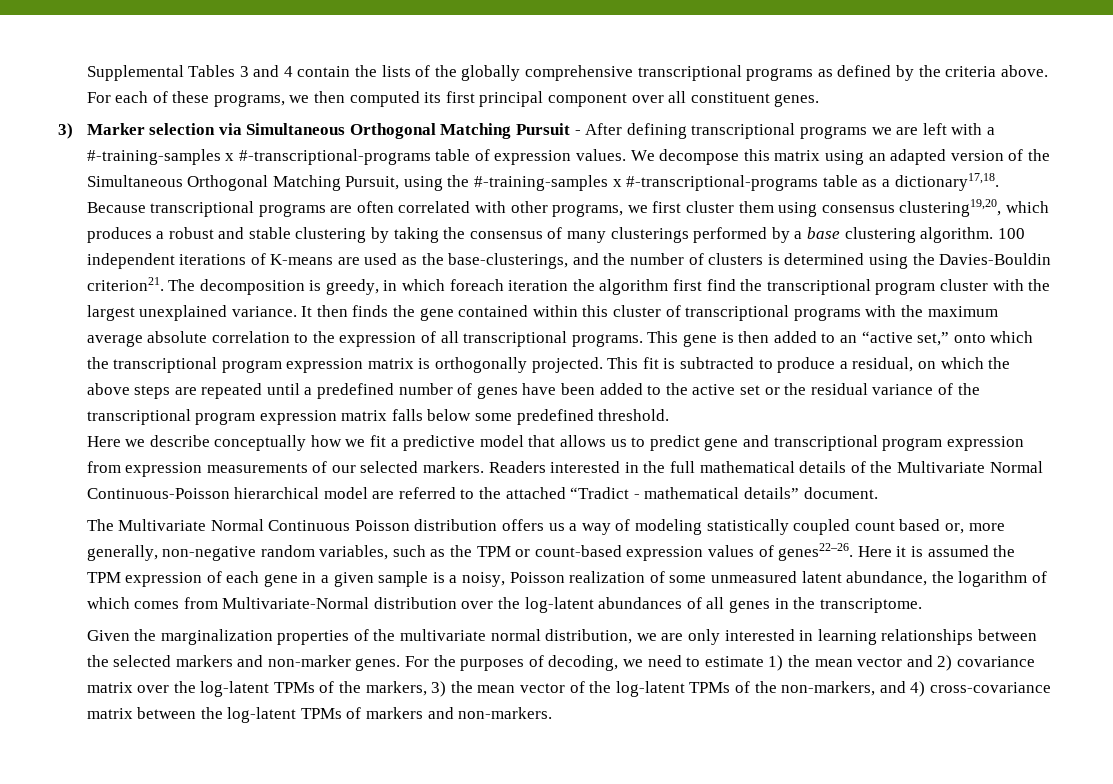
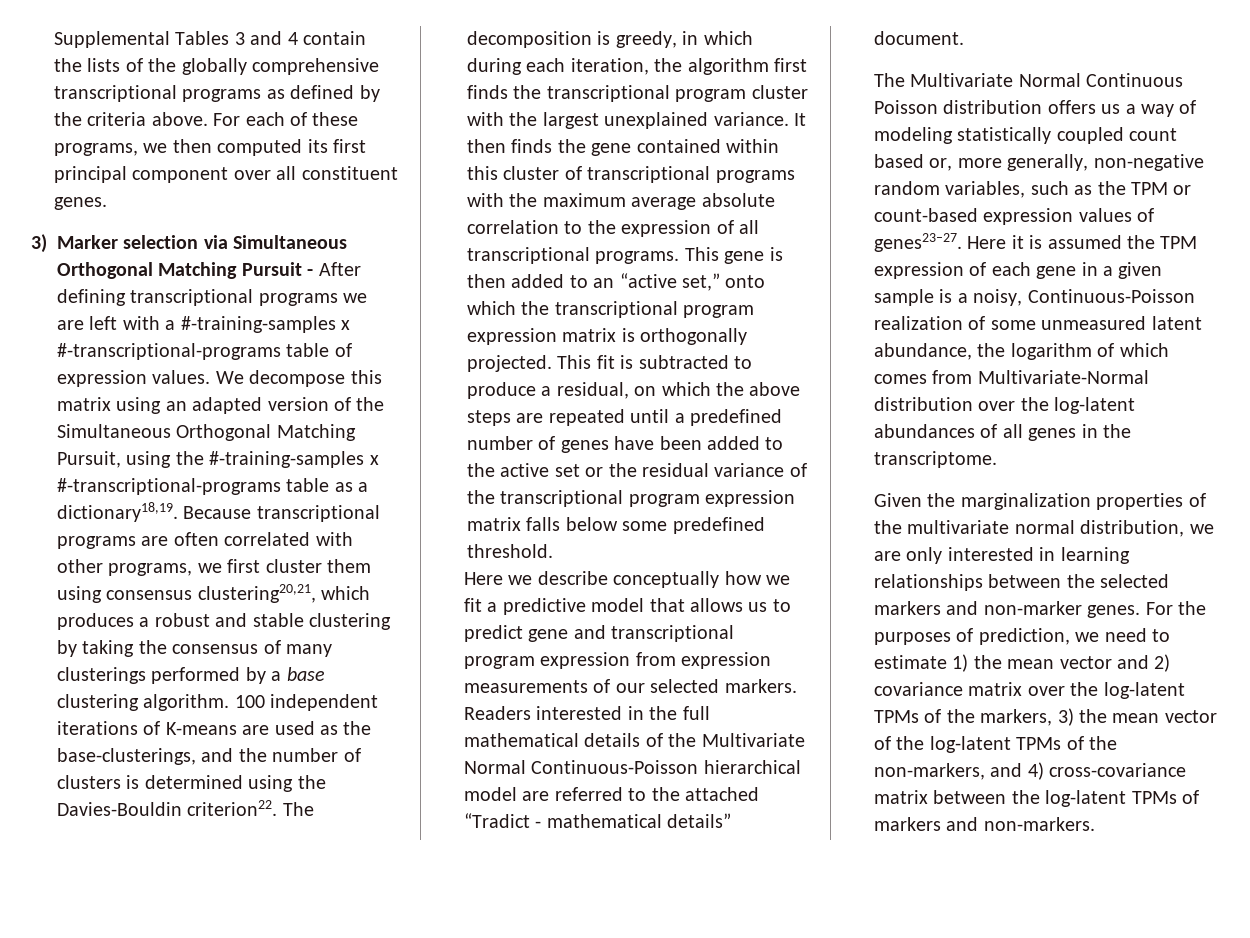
[894,173,999,191] dictionary17,18. -> [57,502,178,522] dictionary18,19.
[899,199,1002,217] clustering19,20, -> [197,584,316,603] clustering20,21,
[86,277,164,291] criterion21. -> [187,800,278,816] criterion22.
[449,279,569,291] foreach iteration -> [467,58,649,75] during each iteration,
[706,279,736,291] find -> [467,85,508,99] finds
[778,543,854,561] genes22–26. -> [873,233,962,252] genes23–27.
[509,572,565,583] Poisson -> [1027,289,1195,303] Continuous-Poisson
[548,655,619,671] decoding, -> [978,628,1070,645] prediction,

